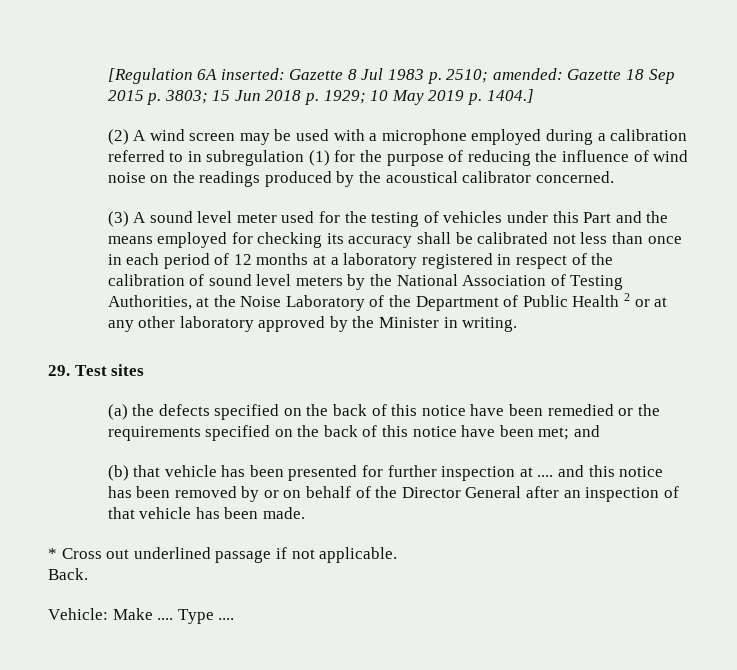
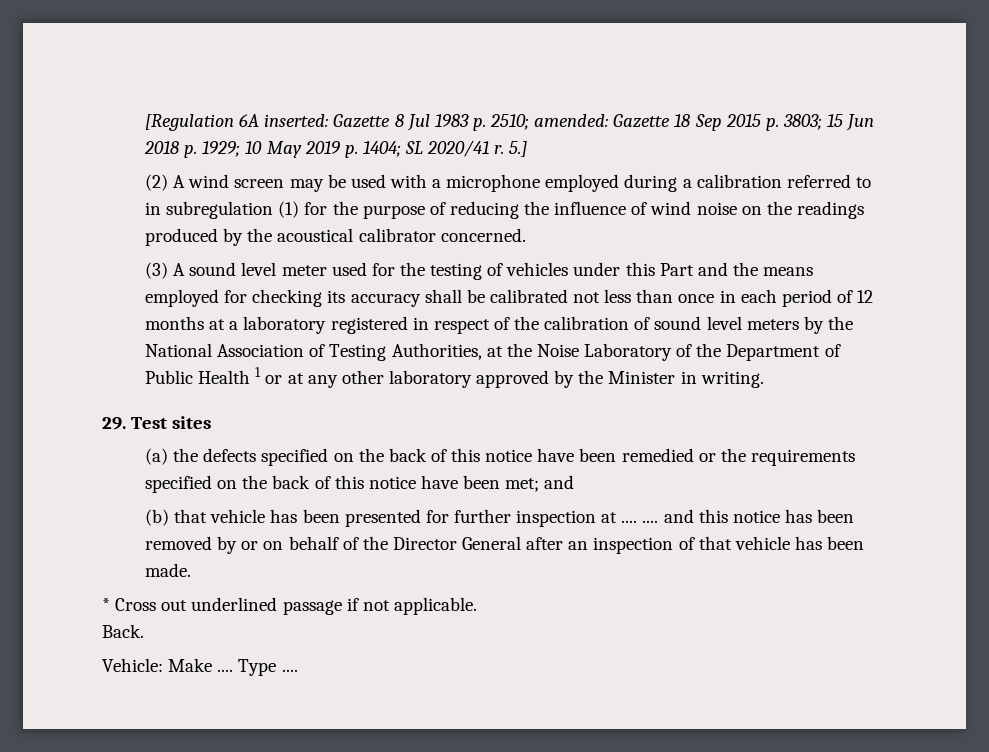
[486,89,534,103] 1404.] -> [362,140,528,157] 1404; SL 2020/41 r. 5.]
[624,293,631,301] 2 -> [255,367,262,377] 1
(554, 476) none -> [642,520,659,523] ....

